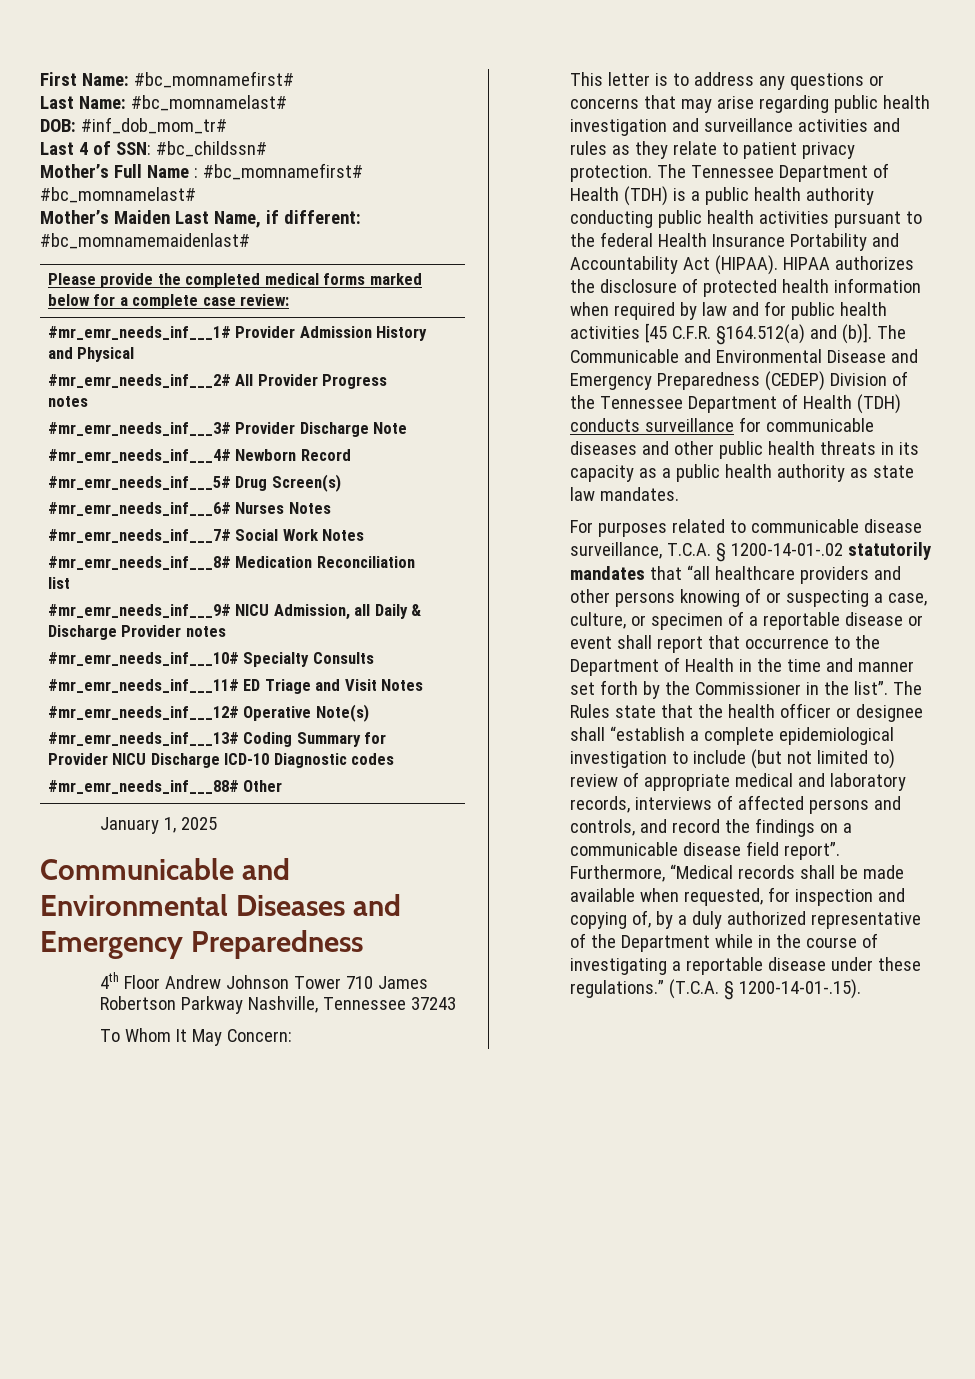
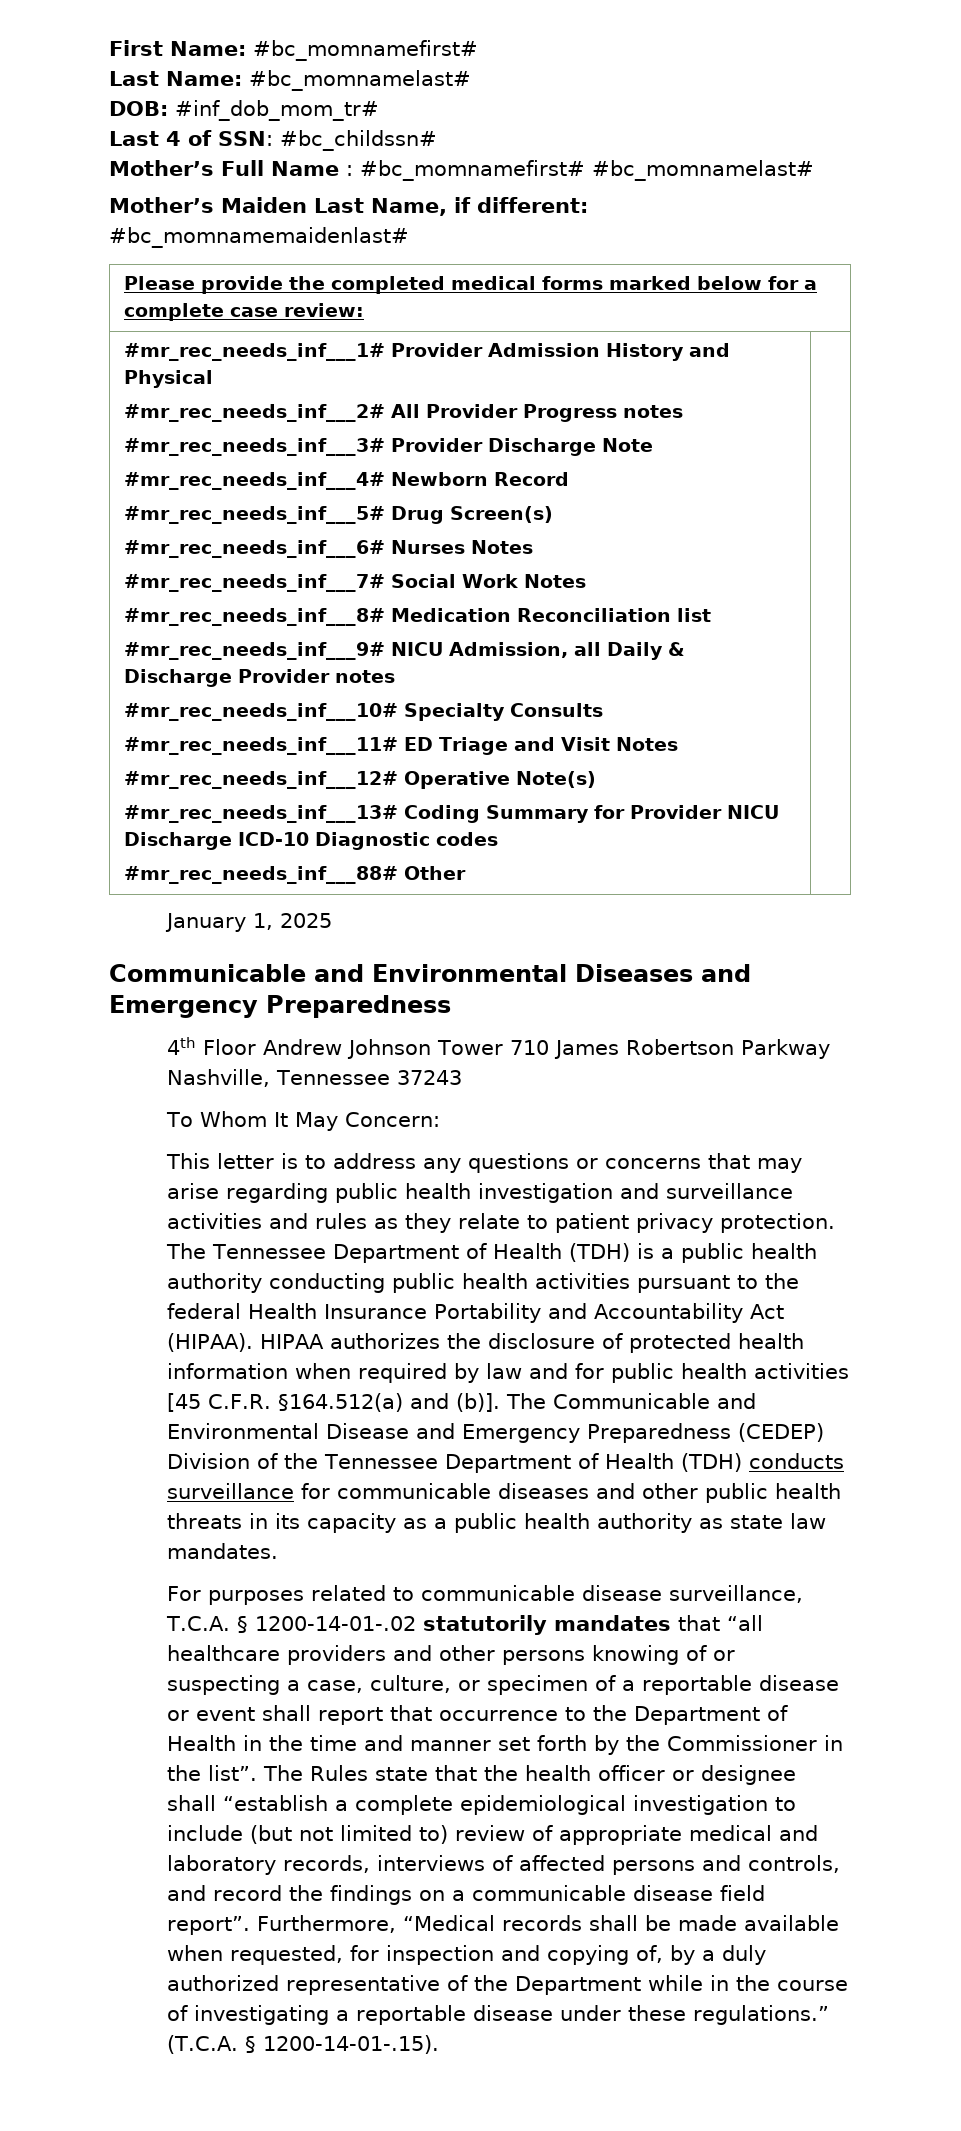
[47,326,231,340] #mr_emr_needs_inf___1# -> [124,343,386,361] #mr_rec_needs_inf___1#
[47,374,231,388] #mr_emr_needs_inf___2# -> [124,404,386,422] #mr_rec_needs_inf___2#
[47,422,231,436] #mr_emr_needs_inf___3# -> [124,438,386,456] #mr_rec_needs_inf___3#
[47,449,231,463] #mr_emr_needs_inf___4# -> [124,472,386,490] #mr_rec_needs_inf___4#
[47,476,231,490] #mr_emr_needs_inf___5# -> [124,506,386,524] #mr_rec_needs_inf___5#
[47,502,231,516] #mr_emr_needs_inf___6# -> [124,540,386,558] #mr_rec_needs_inf___6#
[47,529,231,543] #mr_emr_needs_inf___7# -> [124,574,386,592] #mr_rec_needs_inf___7#
[47,556,231,570] #mr_emr_needs_inf___8# -> [124,608,386,626] #mr_rec_needs_inf___8#
[47,604,231,618] #mr_emr_needs_inf___9# -> [124,642,386,660] #mr_rec_needs_inf___9#
[47,652,239,666] #mr_emr_needs_inf___10# -> [124,703,399,721] #mr_rec_needs_inf___10#
[47,679,239,693] #mr_emr_needs_inf___11# -> [124,737,399,755] #mr_rec_needs_inf___11#
[47,706,239,720] #mr_emr_needs_inf___12# -> [124,771,399,789] #mr_rec_needs_inf___12#
[47,732,239,746] #mr_emr_needs_inf___13# -> [124,805,399,823] #mr_rec_needs_inf___13#
[47,780,239,794] #mr_emr_needs_inf___88# -> [124,866,399,884] #mr_rec_needs_inf___88#

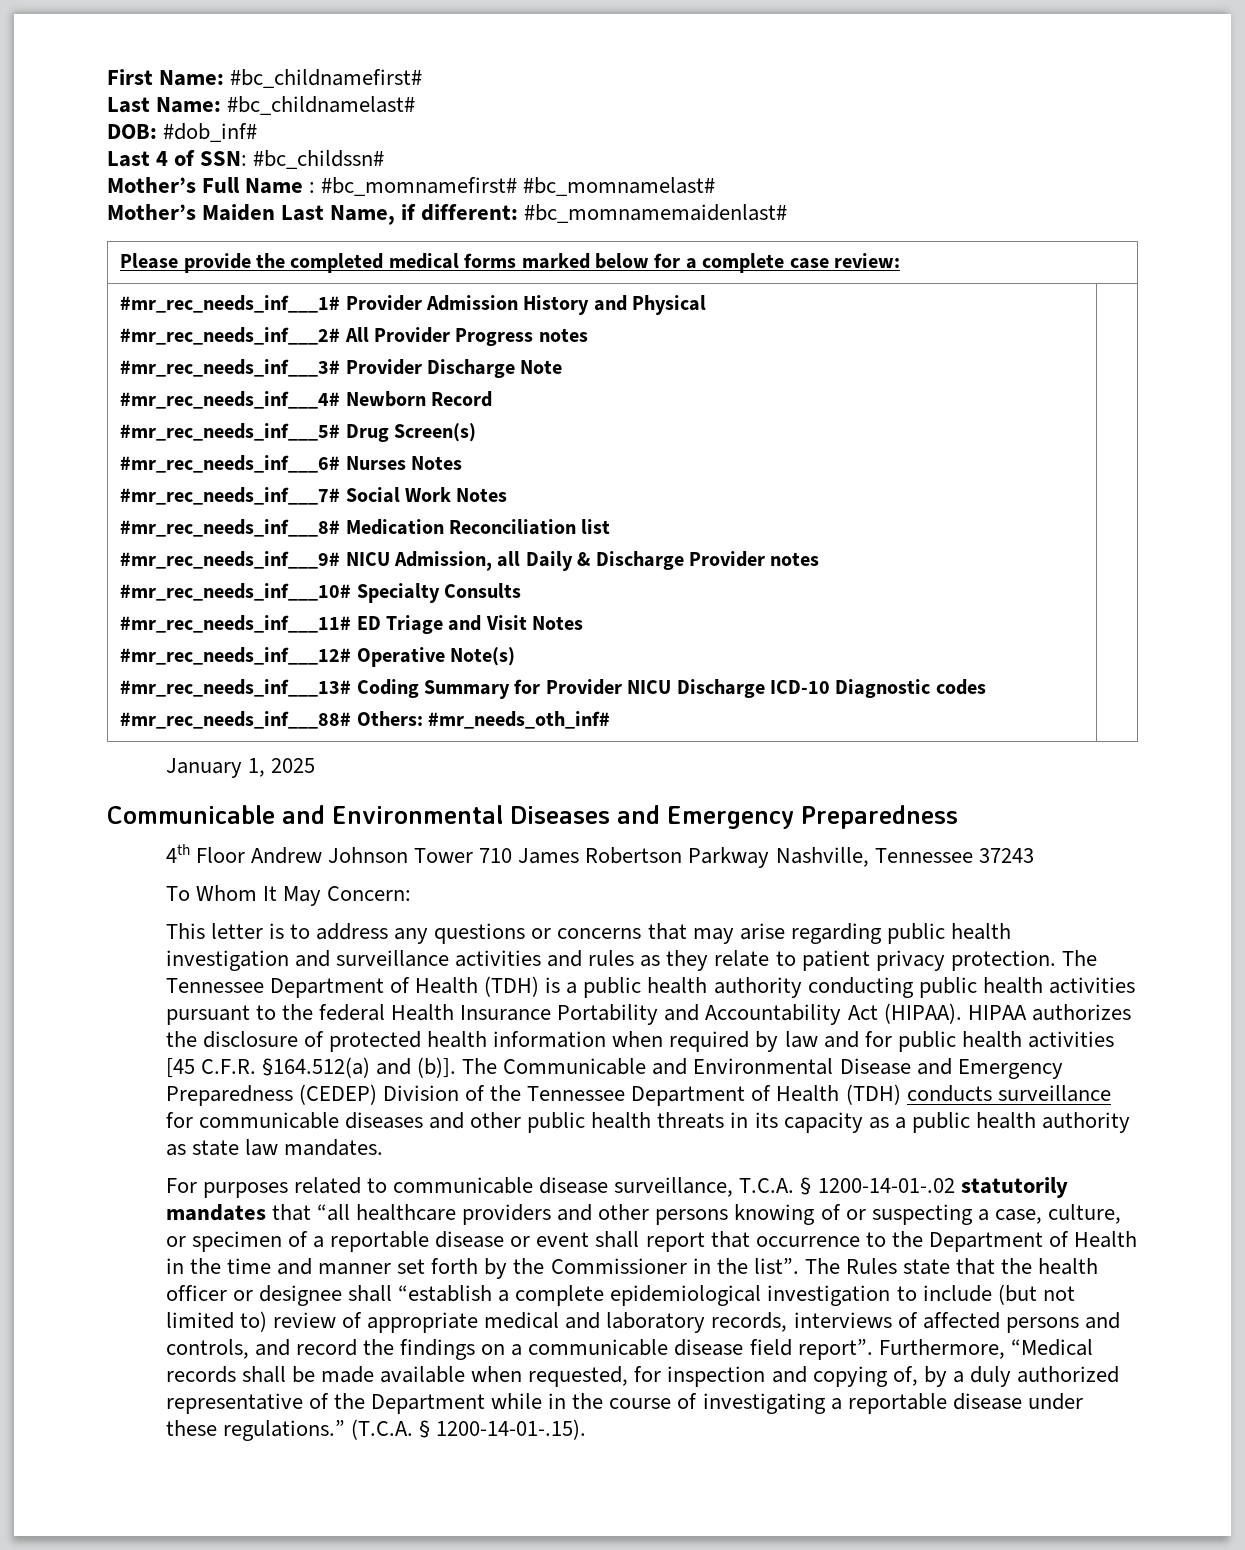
[253,40,478,61] #bc_momnamefirst# -> [230,69,423,88] #bc_childnamefirst#
[249,70,471,91] #bc_momnamelast# -> [227,96,416,115] #bc_childnamelast#
[175,100,379,121] #inf_dob_mom_tr# -> [163,123,258,142] #dob_inf#
[404,866,467,880] Other -> [356,711,610,729] Others: #mr_needs_oth_inf#

